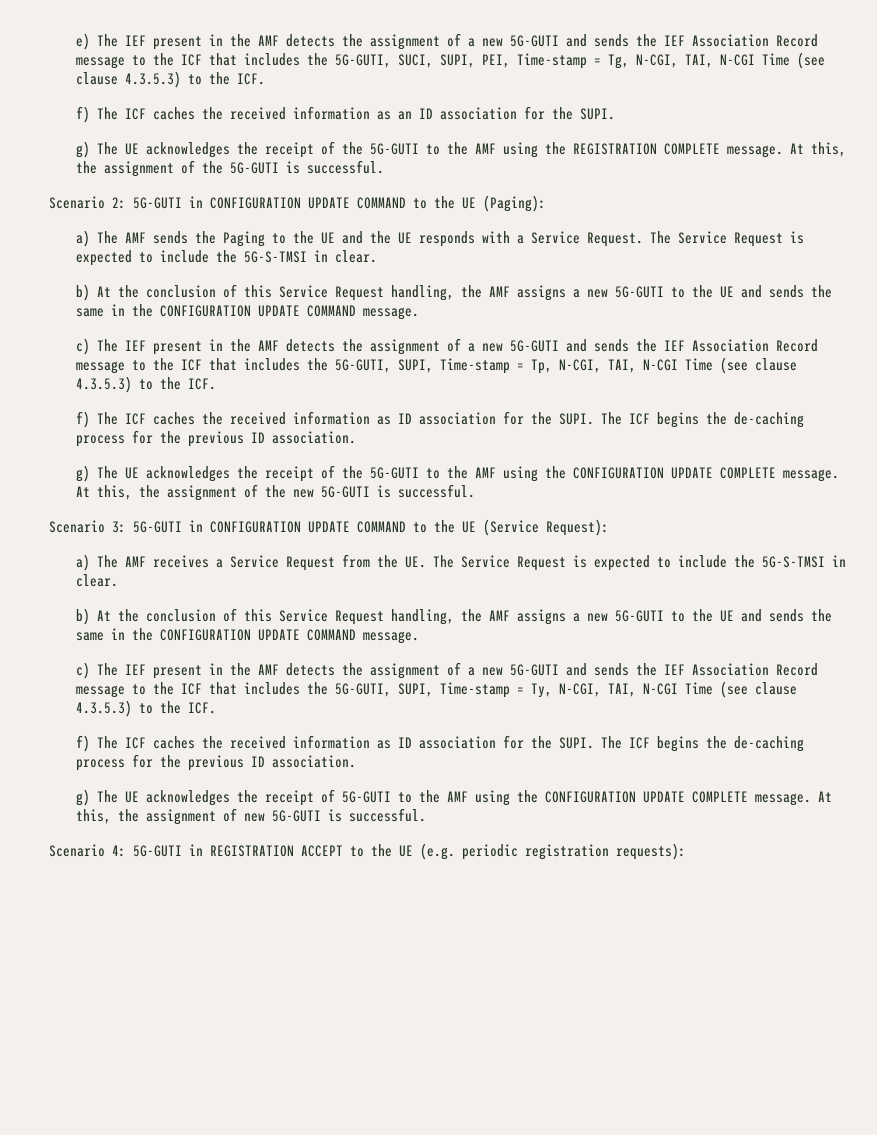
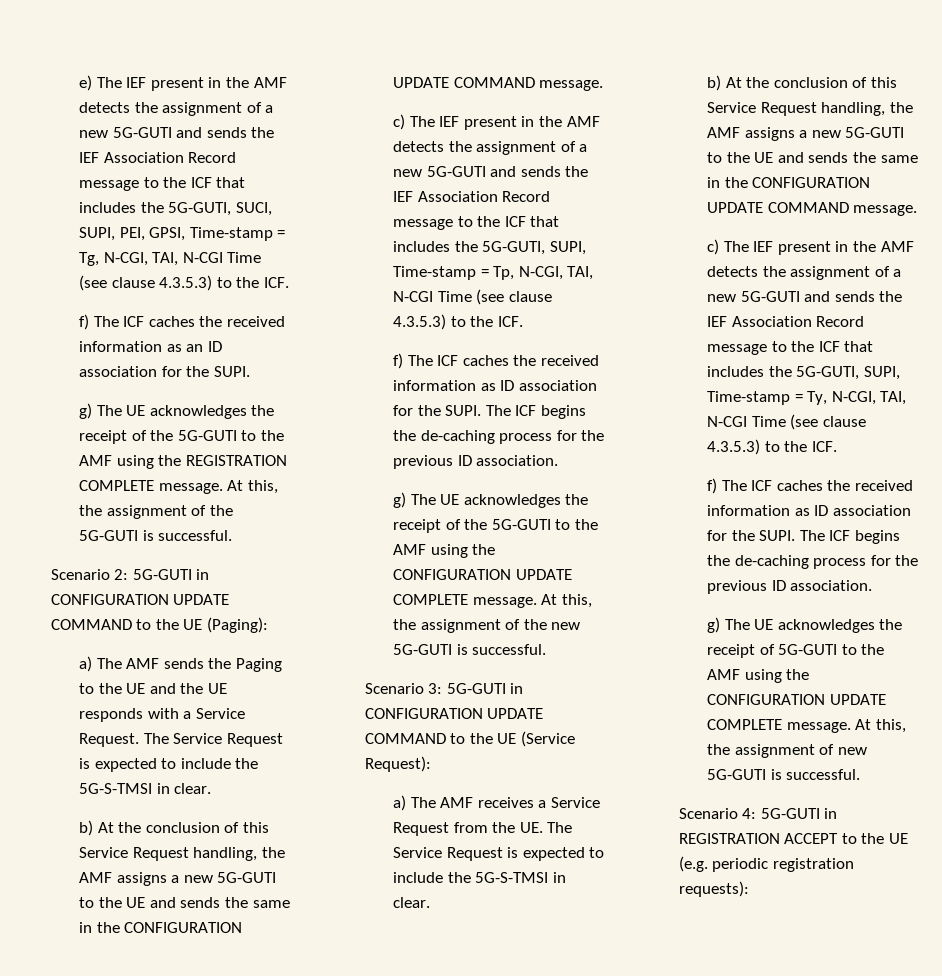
(510, 61) none -> [149,227,186,241] GPSI,

